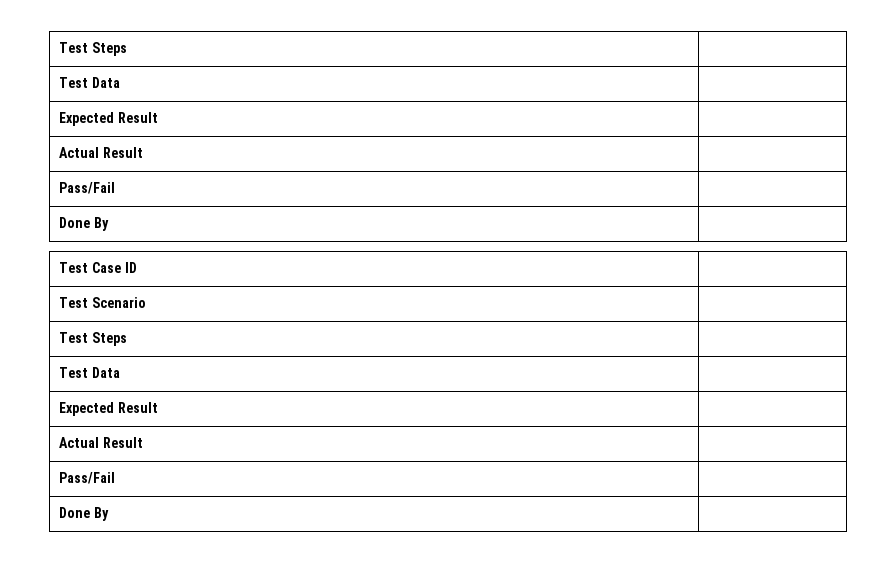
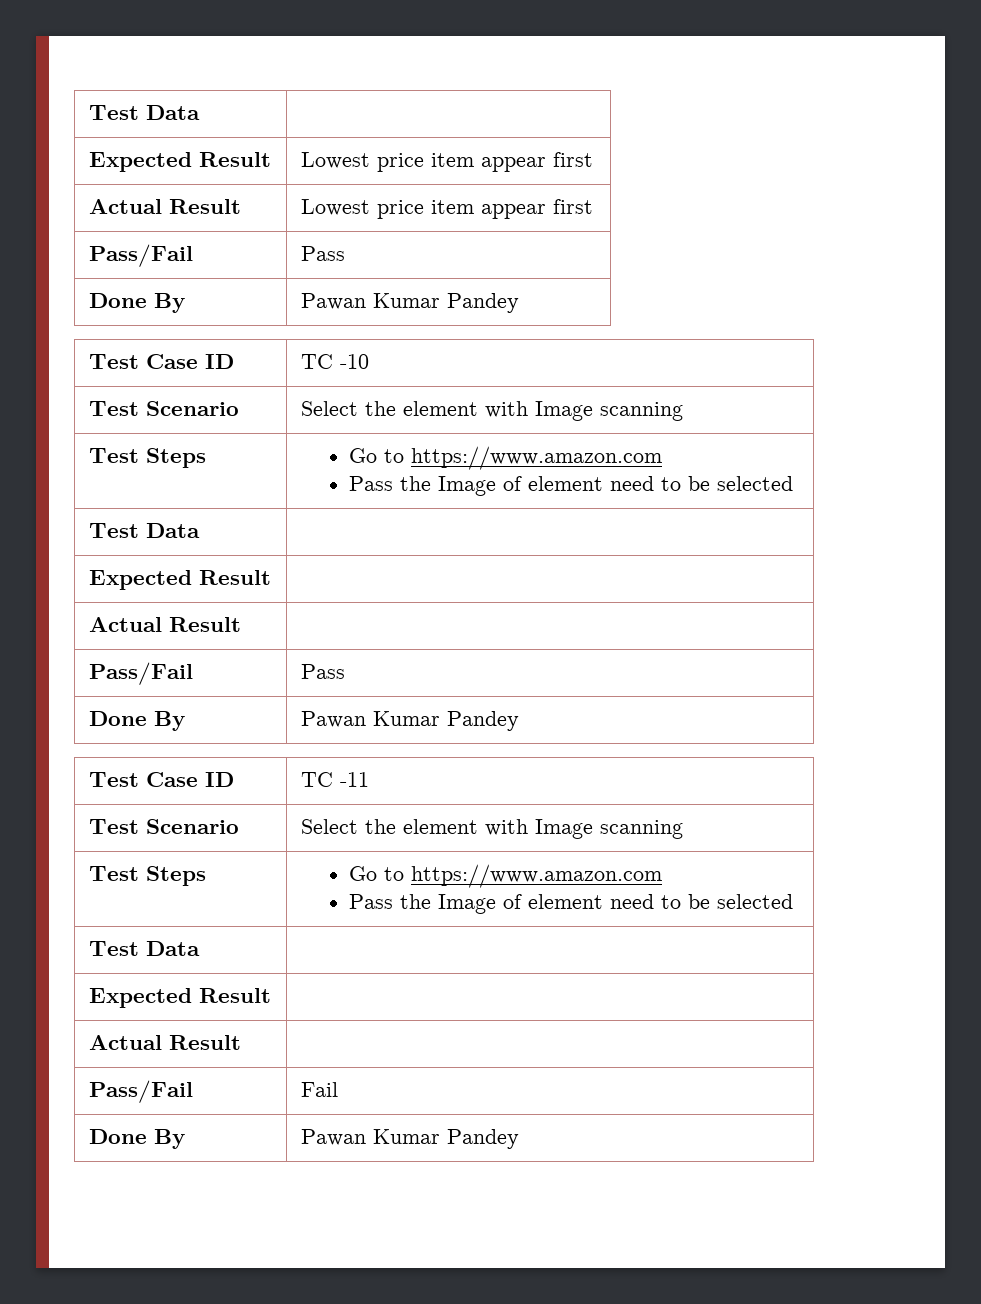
[58,42,127,56] [58,77,120,88] [58,112,158,126] [58,147,143,158] [58,182,115,194] [58,217,109,231] [58,262,137,273] [58,297,146,308] [58,332,127,346] [58,367,120,378] [58,402,158,416] [58,437,143,448] [58,472,115,484] [58,507,109,521] Test Steps | // Test Data | // Expected Result | // Actual Result | // Pass/Fail | // Done By | // Test Case ID | // Test Scenario | // Test Steps | // Test Data | // Expected Result | // Actual Result | // Pass/Fail | // Done By | -> [88,105,200,120] [88,152,271,172] [300,152,593,172] [88,199,241,214] [300,199,593,219] [88,244,193,267] [300,246,345,261] [88,293,185,313] [300,293,519,313] [88,354,234,369] [300,354,369,369] [88,401,239,416] [300,401,683,421] [88,448,206,468] [349,446,663,470] [349,476,794,496] [88,523,200,538] [88,570,271,590] [88,617,241,632] [88,662,193,685] [300,664,345,679] [88,711,185,731] [300,711,519,731] [88,772,234,787] [300,772,369,787] [88,819,239,834] [300,819,683,839] [88,866,206,886] [349,864,663,888] [349,894,794,914] [88,941,200,956] [88,988,271,1008] [88,1035,241,1050] [88,1080,193,1103] [300,1082,338,1097] [88,1129,185,1149] [300,1129,519,1149] Test Data | // Expected Result | Lowest price item appear first // Actual Result | Lowest price item appear first // Pass/Fail | Pass // Done By | Pawan Kumar Pandey // Test Case ID | TC -10 // Test Scenario | Select the element with Image scanning // Test Steps | Go to https://www.amazon.com // Pass the Image of element need to be selected // Test Data | // Expected Result | // Actual Result | // Pass/Fail | Pass // Done By | Pawan Kumar Pandey // Test Case ID | TC -11 // Test Scenario | Select the element with Image scanning // Test Steps | Go to https://www.amazon.com // Pass the Image of element need to be selected // Test Data | // Expected Result | // Actual Result | // Pass/Fail | Fail // Done By | Pawan Kumar Pandey

